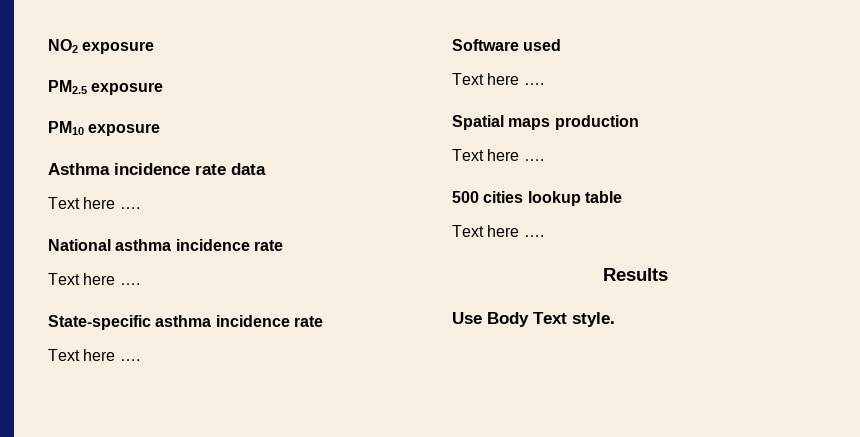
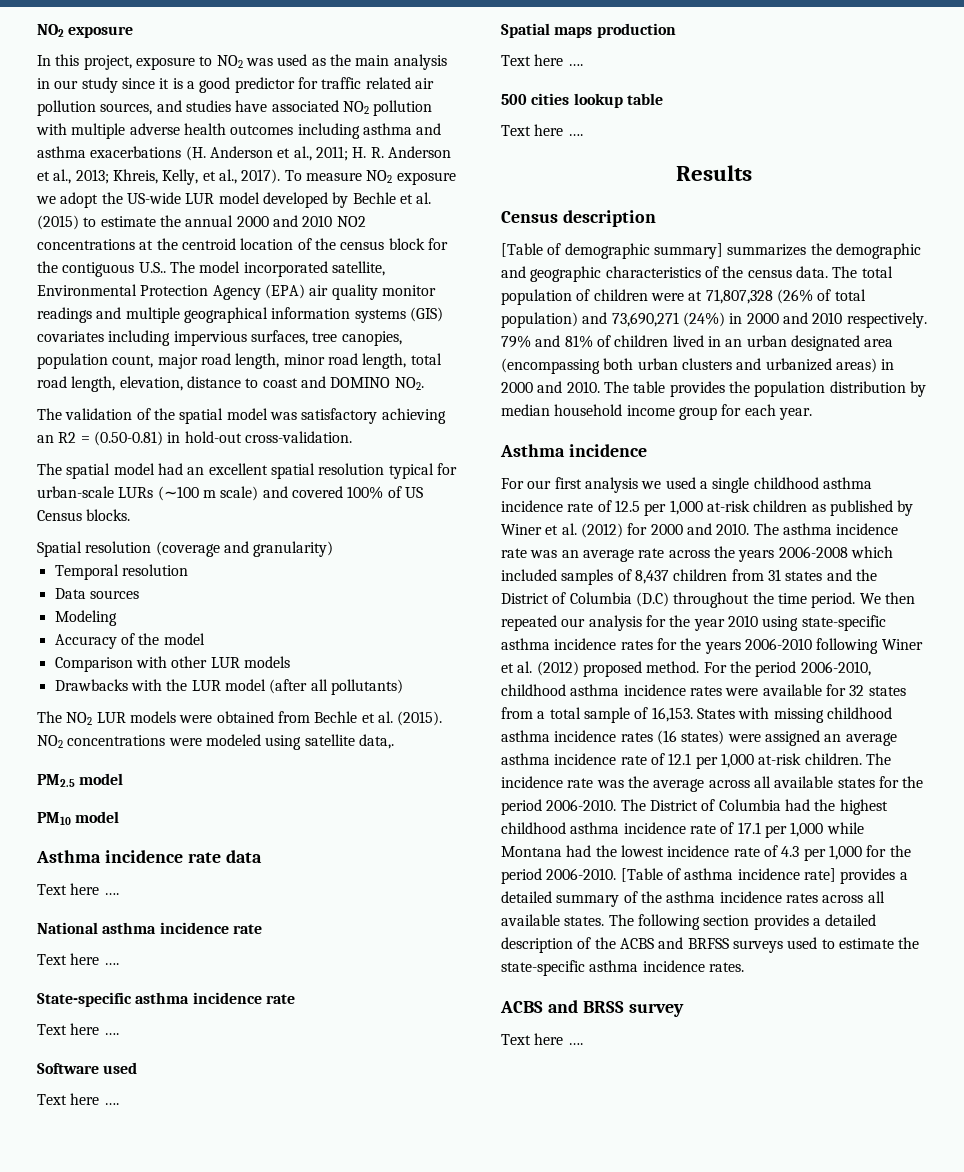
[48,39,155,54] NO2 exposure -> [37,24,134,38] [37,54,447,70] [37,77,434,93] [37,100,433,116] [36,123,442,139] [37,146,451,161] [37,169,456,185] [36,192,432,208] [37,215,366,230] [37,238,448,250] [37,261,385,277] [37,284,436,300] [37,307,443,323] [37,330,402,346] [37,353,442,369] [37,376,424,392] [37,408,446,424] [37,431,352,446] [37,463,457,479] [37,486,423,501] [37,509,131,521] [37,541,334,557] [54,564,188,580] [54,588,139,599] [54,610,117,626] [54,633,205,649] [54,656,290,672] [54,679,403,695] [37,711,443,726] [37,734,394,750] NO2 exposure // In this project, exposure to NO2 was used as the main analysis in our study since it is a good predictor for traffic related air pollution sources, and studies have associated NO2 pollution with multiple adverse health outcomes including asthma and asthma exacerbations (H. Anderson et al., 2011; H. R. Anderson et al., 2013; Khreis, Kelly, et al., 2017). To measure NO2 exposure we adopt the US-wide LUR model developed by Bechle et al. (2015) to estimate the annual 2000 and 2010 NO2 concentrations at the centroid location of the census block for the contiguous U.S.. The model incorporated satellite, Environmental Protection Agency (EPA) air quality monitor readings and multiple geographical information systems (GIS) covariates including impervious surfaces, tree canopies, population count, major road length, minor road length, total road length, elevation, distance to coast and DOMINO NO2. // The validation of the spatial model was satisfactory achieving an R2 = (0.50-0.81) in hold-out cross-validation. // The spatial model had an excellent spatial resolution typical for urban-scale LURs (∼100 m scale) and covered 100% of US Census blocks. // Spatial resolution (coverage and granularity) // Temporal resolution // Data sources // Modeling // Accuracy of the model // Comparison with other LUR models // Drawbacks with the LUR model (after all pollutants) // The NO2 LUR models were obtained from Bechle et al. (2015). NO2 concentrations were modeled using satellite data,.
[91,82,164,95] exposure -> [79,773,124,785] model
[88,123,161,136] exposure -> [75,811,120,823] model
[452,312,615,327] Use Body Text style. -> [501,210,656,227] [501,243,921,259] [501,266,893,282] [501,289,866,305] [501,312,927,328] [501,335,894,351] [501,358,895,374] [501,381,926,397] [501,404,812,420] [500,444,647,457] [501,477,872,493] [501,500,914,516] [501,523,899,538] [501,546,893,562] [501,569,877,585] [501,592,915,608] [501,615,886,631] [501,638,923,654] [501,661,871,677] [501,684,906,696] [501,707,892,723] [501,730,897,746] [501,753,891,769] [501,776,924,792] [501,799,888,815] [501,822,864,838] [501,845,911,861] [501,868,908,884] [501,891,885,907] [501,914,877,930] [501,937,920,953] [501,960,744,976] [500,1000,684,1017] [501,1033,583,1045] Census description // [Table of demographic summary] summarizes the demographic and geographic characteristics of the census data. The total population of children were at 71,807,328 (26% of total population) and 73,690,271 (24%) in 2000 and 2010 respectively. 79% and 81% of children lived in an urban designated area (encompassing both urban clusters and urbanized areas) in 2000 and 2010. The table provides the population distribution by median household income group for each year. // Asthma incidence // For our first analysis we used a single childhood asthma incidence rate of 12.5 per 1,000 at-risk children as published by Winer et al. (2012) for 2000 and 2010. The asthma incidence rate was an average rate across the years 2006-2008 which included samples of 8,437 children from 31 states and the District of Columbia (D.C) throughout the time period. We then repeated our analysis for the year 2010 using state-specific asthma incidence rates for the years 2006-2010 following Winer et al. (2012) proposed method. For the period 2006-2010, childhood asthma incidence rates were available for 32 states from a total sample of 16,153. States with missing childhood asthma incidence rates (16 states) were assigned an average asthma incidence rate of 12.1 per 1,000 at-risk children. The incidence rate was the average across all available states for the period 2006-2010. The District of Columbia had the highest childhood asthma incidence rate of 17.1 per 1,000 while Montana had the lowest incidence rate of 4.3 per 1,000 for the period 2006-2010. [Table of asthma incidence rate] provides a detailed summary of the asthma incidence rates across all available states. The following section provides a detailed description of the ACBS and BRFSS surveys used to estimate the state-specific asthma incidence rates. // ACBS and BRSS survey // Text here ….

